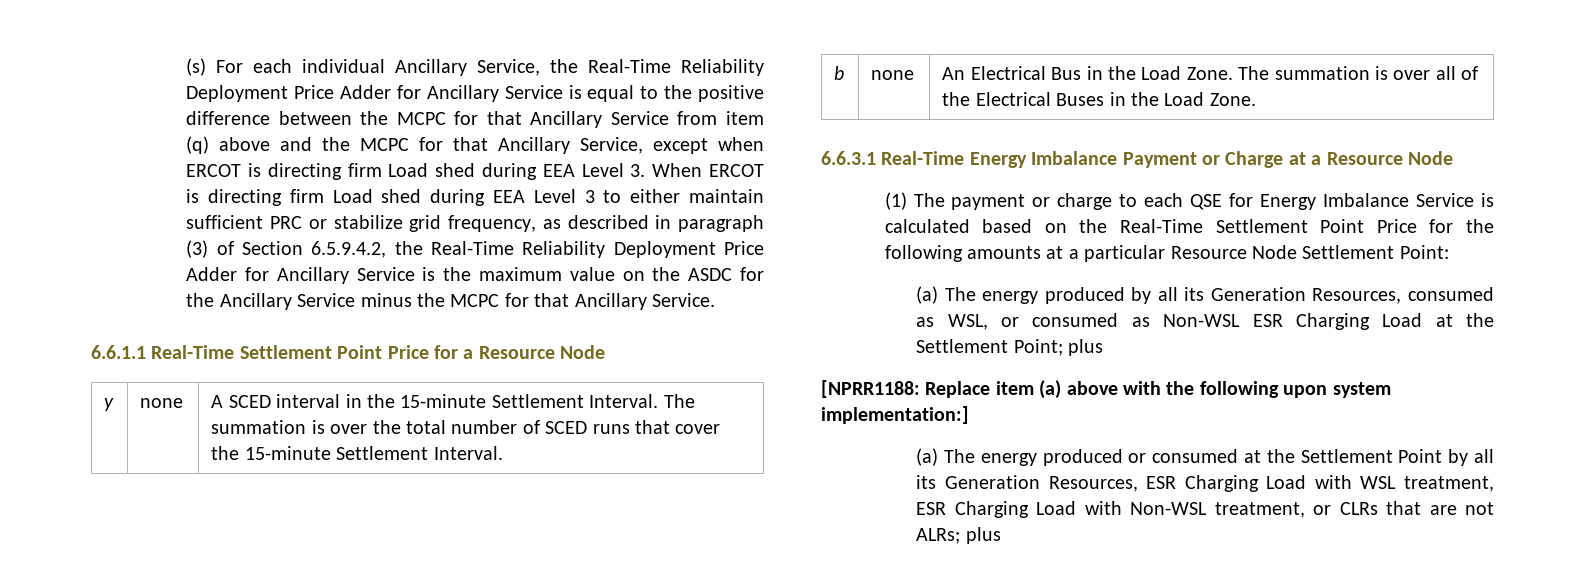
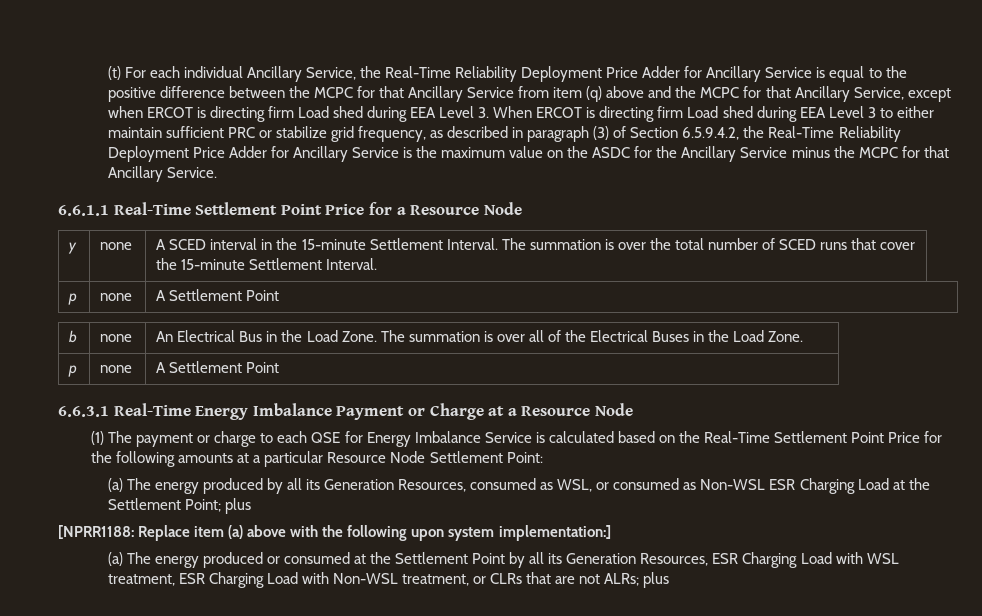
[186,58,207,76] (s) -> [107,66,121,80] (t)
(503, 453) none -> [68,293,78,305] [100,293,133,301] [156,289,280,301] // p | none | A Settlement Point
(1256, 99) none -> [68,365,78,377] [100,365,133,373] [156,361,280,373] // p | none | A Settlement Point

